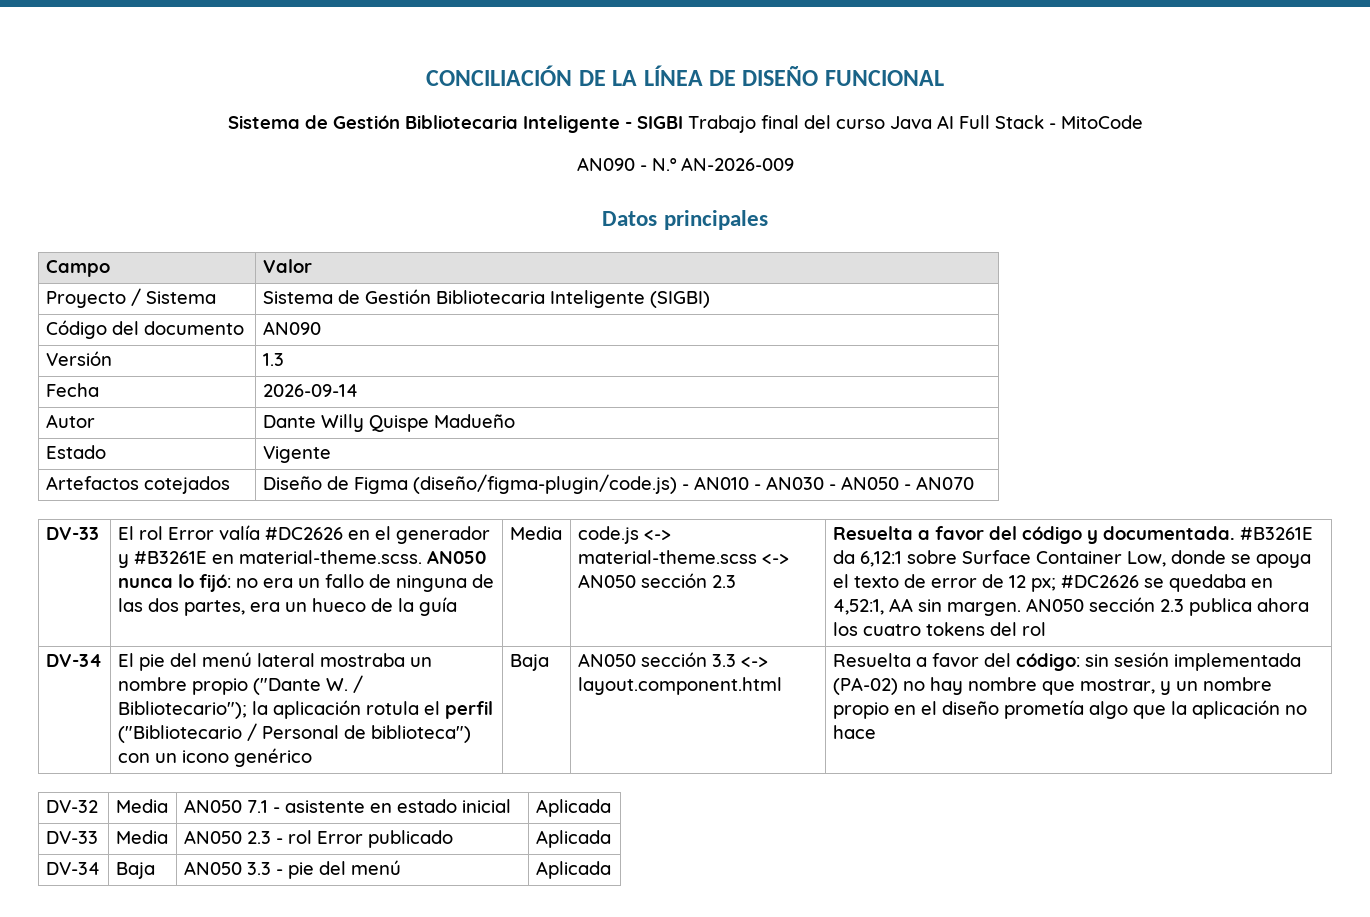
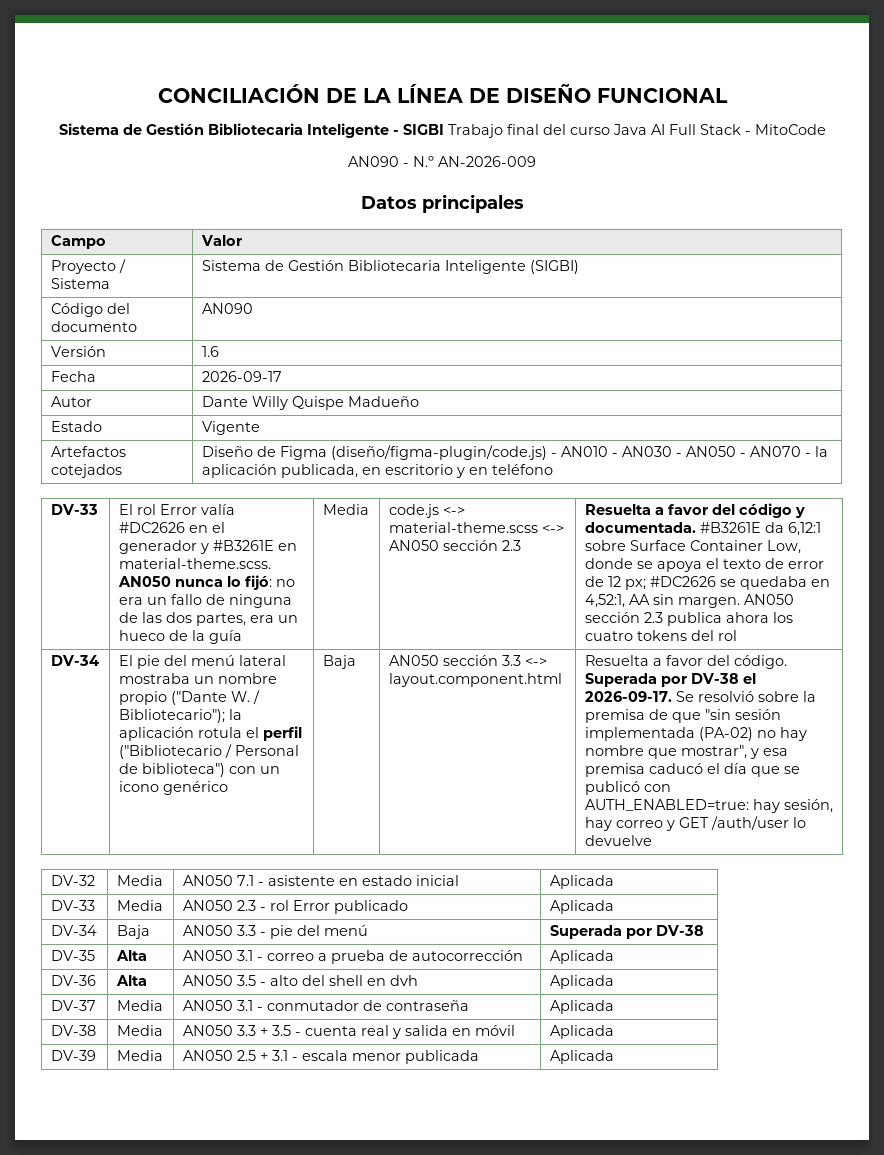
[262,353,284,366] 1.3 -> [201,346,219,357] 1.6
[262,384,358,397] 2026-09-14 -> [201,371,282,382] 2026-09-17
(974, 483) none -> [804,446,828,457] [201,464,553,478] - la aplicación publicada, en escritorio y en teléfono
[1015,653,1109,671] código: sin -> [733,655,787,669] [584,673,756,687] [584,691,816,702] [584,709,731,723] código. Superada por DV-38 el 2026-09-17. Se resolvió sobre la premisa de que "sin
[1079,677,1272,695] [832,700,1307,719] [832,725,876,739] mostrar, y un nombre propio en el diseño prometía algo que la aplicación no hace -> [680,745,788,759] [584,763,800,777] [584,781,671,795] [584,799,833,813] [584,816,806,831] [584,835,652,846] mostrar", y esa premisa caducó el día que se publicó con AUTH_ENABLED=true: hay sesión, hay correo y GET /auth/user lo devuelve
(401, 867) none -> [549,925,704,939] [50,950,95,961] [115,950,147,961] [182,950,523,964] [549,950,614,964] [50,975,96,986] [115,975,147,986] [182,975,418,986] [549,975,614,989] [50,1000,96,1011] [116,1000,163,1011] [182,1000,469,1011] [549,1000,614,1014] [50,1025,96,1036] [116,1025,163,1036] [182,1025,515,1039] [549,1025,614,1039] [50,1050,96,1061] [116,1050,163,1061] [182,1050,479,1064] | Superada por DV-38 // DV-35 | Alta | AN050 3.1 - correo a prueba de autocorrección | Aplicada // DV-36 | Alta | AN050 3.5 - alto del shell en dvh | Aplicada // DV-37 | Media | AN050 3.1 - conmutador de contraseña | Aplicada // DV-38 | Media | AN050 3.3 + 3.5 - cuenta real y salida en móvil | Aplicada // DV-39 | Media | AN050 2.5 + 3.1 - escala menor publicada

